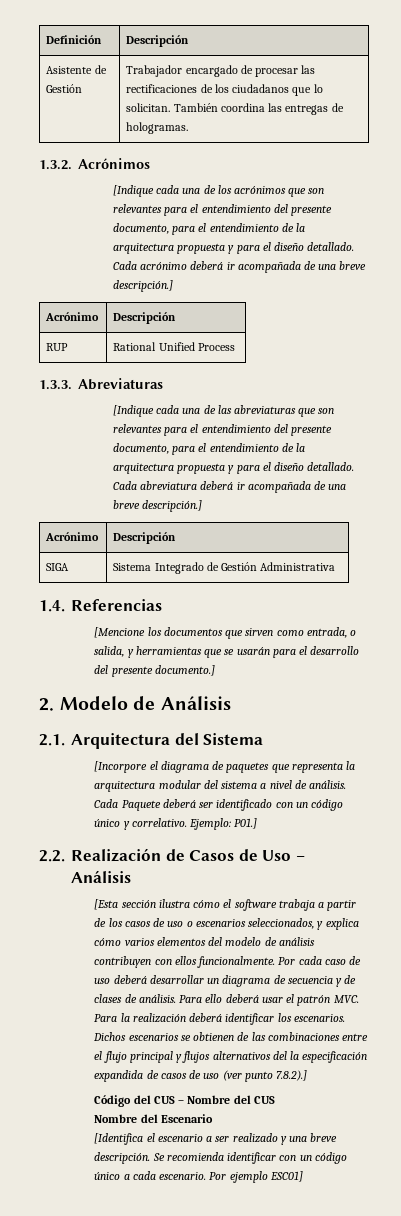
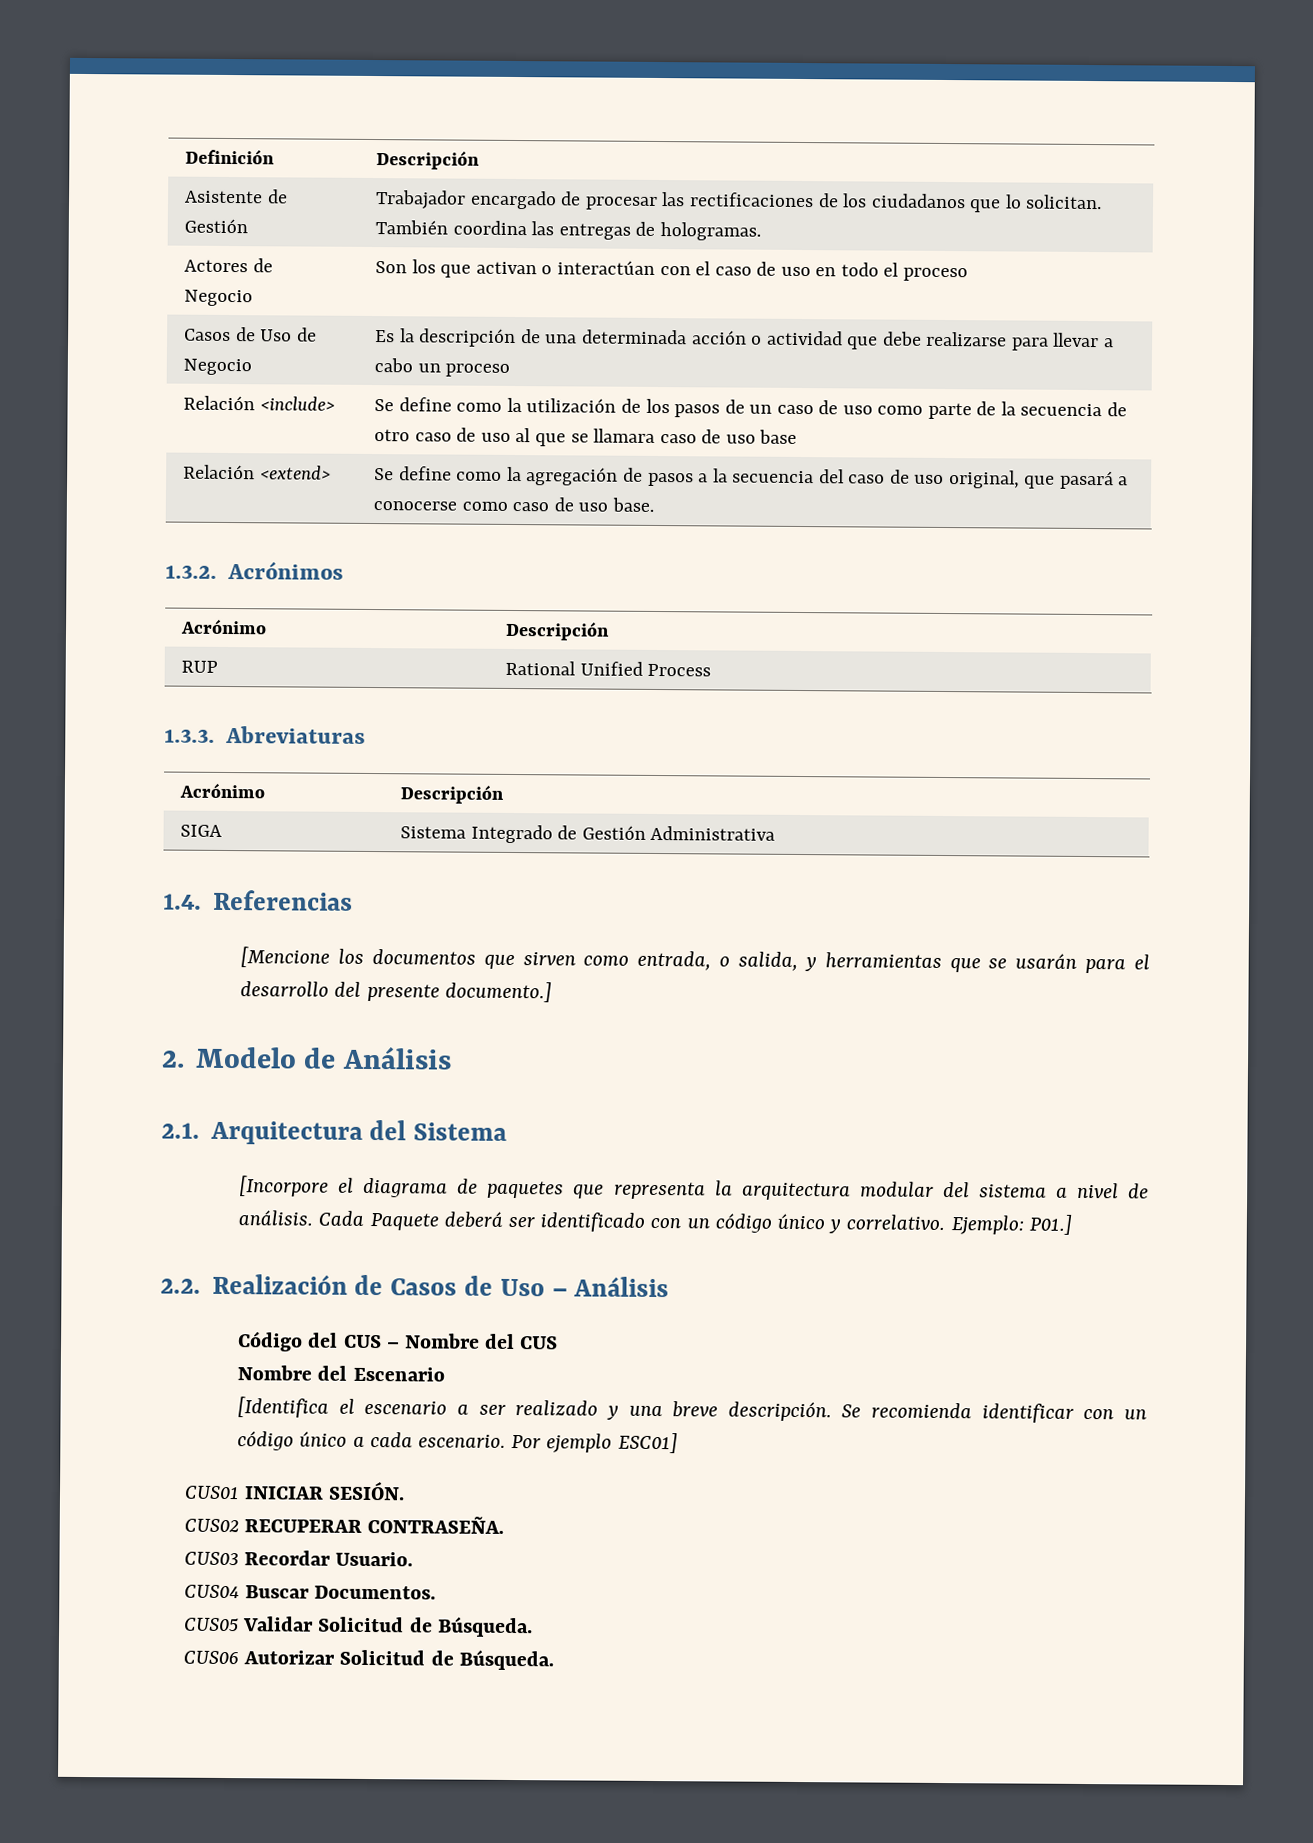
[39,158,150,170] [112,185,325,197] [112,204,333,216] [112,223,306,235] [112,242,355,254] [112,261,367,273] [112,280,173,292] // 1.3.2. Acrónimos // [Indique cada una de los acrónimos que son relevantes para el entendimiento del presente documento, para el entendimiento de la arquitectura propuesta y para el diseño detallado. Cada acrónimo deberá ir acompañada de una breve descripción.] -> [184,258,273,273] [184,289,254,307] [375,259,968,282] [184,327,317,342] [183,358,253,376] [375,328,1114,351] [374,358,511,377] [183,395,335,411] [374,397,1127,420] [374,427,798,447] [183,464,331,480] [374,466,1129,490] [373,497,654,512] [165,560,344,580] // Actores de Negocio | Son los que activan o interactúan con el caso de uso en todo el proceso // Casos de Uso de Negocio | Es la descripción de una determinada acción o actividad que debe realizarse para llevar a cabo un proceso // Relación <include> | Se define como la utilización de los pasos de un caso de uso como parte de la secuencia de otro caso de uso al que se llamara caso de uso base // Relación <extend> | Se define como la agregación de pasos a la secuencia del caso de uso original, que pasará a conocerse como caso de uso base. // 1.3.2. Acrónimos
[112,405,335,417] [112,424,333,436] [112,443,306,455] [112,462,355,474] [112,481,347,493] [112,500,203,512] // [Indique cada una de las abreviaturas que son relevantes para el entendimiento del presente documento, para el entendimiento de la arquitectura propuesta y para el diseño detallado. Cada abreviatura deberá ir acompañada de una breve descripción.] -> (366, 734) none
[94,899,357,911] [94,918,359,930] [94,937,315,946] [94,956,362,968] [94,975,357,987] [94,994,359,1006] [94,1013,345,1025] [93,1032,369,1041] [94,1051,368,1063] [94,1070,308,1082] // [Esta sección ilustra cómo el software trabaja a partir de los casos de uso o escenarios seleccionados, y explica cómo varios elementos del modelo de análisis contribuyen con ellos funcionalmente. Por cada caso de uso deberá desarrollar un diagrama de secuencia y de clases de análisis. Para ello deberá usar el patrón MVC. Para la realización deberá identificar los escenarios. Dichos escenarios se obtienen de las combinaciones entre el flujo principal y flujos alternativos del la especificación expandida de casos de uso (ver punto 7.8.2).] -> (670, 1287) none
(303, 1176) none -> [184,1481,406,1501] [184,1515,505,1534] [184,1550,414,1567] [184,1584,437,1600] [184,1616,533,1638] [183,1649,554,1671] // CUS01 INICIAR SESIÓN. // CUS02 RECUPERAR CONTRASEÑA. // CUS03 Recordar Usuario. // CUS04 Buscar Documentos. // CUS05 Validar Solicitud de Búsqueda. // CUS06 Autorizar Solicitud de Búsqueda.

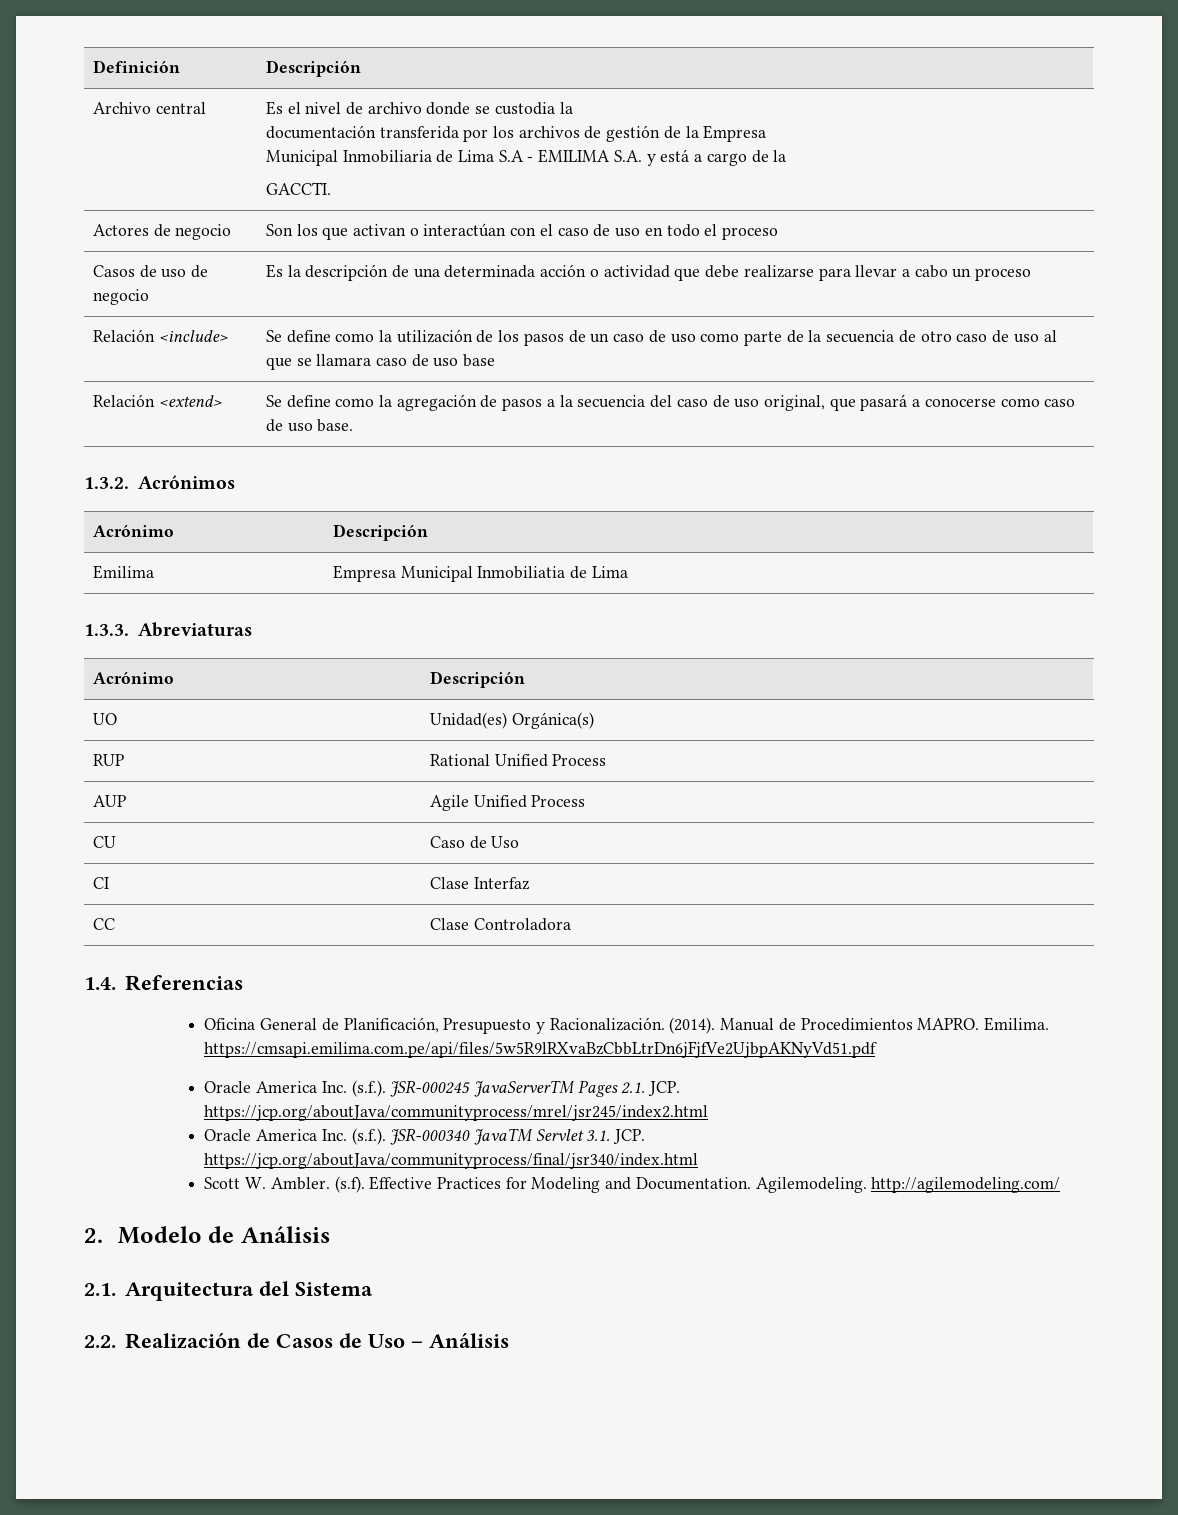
[185,189,288,204] [184,218,249,234] [375,190,1103,213] [375,220,761,241] Asistente de Gestión | Trabajador encargado de procesar las rectificaciones de los ciudadanos que lo solicitan. También coordina las entregas de hologramas. -> [92,102,206,114] [265,101,573,115] [265,125,767,142] [265,149,787,166] [265,182,331,195] Archivo central | Es el nivel de archivo donde se custodia la // documentación transferida por los archivos de gestión de la Empresa // Municipal Inmobiliaria de Lima S.A - EMILIMA S.A. y está a cargo de la // GACCTI.
[184,289,254,307] Negocio -> [175,224,232,240] negocio
[260,327,317,342] [183,358,253,376] Uso de Negocio -> [161,265,209,278] [92,289,149,305] uso de negocio
[181,660,219,673] [505,660,712,677] [164,725,366,744] [179,782,266,799] [400,784,505,804] [180,824,223,837] [400,824,776,844] [163,889,353,911] [240,946,1150,974] [240,981,552,1003] RUP | Rational Unified Process // 1.3.3. Abreviaturas // Acrónimo | Descripción // SIGA | Sistema Integrado de Gestión Administrativa // 1.4. Referencias // [Mencione los documentos que sirven como entrada, o salida, y herramientas que se usarán para el desarrollo del presente documento.] -> [92,565,154,579] [332,565,628,582] [84,622,252,637] [92,671,174,684] [429,671,525,688] [92,713,117,725] [429,712,594,729] [92,754,124,766] [429,754,607,767] [92,795,126,807] [429,795,586,811] [92,836,116,848] [429,836,520,849] [92,877,109,889] [429,877,530,890] [92,918,115,930] [429,918,571,931] [84,975,243,991] [204,1017,1050,1034] [204,1041,878,1058] [204,1080,681,1097] [204,1105,709,1121] [204,1128,646,1145] [204,1153,699,1169] [204,1176,1061,1193] Emilima | Empresa Municipal Inmobiliatia de Lima // 1.3.3. Abreviaturas // Acrónimo | Descripción // UO | Unidad(es) Orgánica(s) // RUP | Rational Unified Process // AUP | Agile Unified Process // CU | Caso de Uso // CI | Clase Interfaz // CC | Clase Controladora // 1.4. Referencias // Oficina General de Planificación, Presupuesto y Racionalización. (2014). Manual de Procedimientos MAPRO. Emilima. https://cmsapi.emilima.com.pe/api/files/5w5R9lRXvaBzCbbLtrDn6jFjfVe2UjbpAKNyVd51.pdf // Oracle America Inc. (s.f.). JSR-000245 JavaServerTM Pages 2.1. JCP. https://jcp.org/aboutJava/communityprocess/mrel/jsr245/index2.html // Oracle America Inc. (s.f.). JSR-000340 JavaTM Servlet 3.1. JCP. https://jcp.org/aboutJava/communityprocess/final/jsr340/index.html // Scott W. Ambler. (s.f). Effective Practices for Modeling and Documentation. Agilemodeling. http://agilemodeling.com/
[239,1175,1149,1201] [238,1210,1072,1235] // [Incorpore el diagrama de paquetes que representa la arquitectura modular del sistema a nivel de análisis. Cada Paquete deberá ser identificado con un código único y correlativo. Ejemplo: P01.] -> (373, 1289) none
[237,1331,559,1352] [237,1365,445,1382] [237,1396,1148,1423] [237,1431,678,1454] [184,1481,406,1501] [184,1515,505,1534] [184,1550,414,1567] [184,1584,437,1600] [184,1616,533,1638] [183,1649,554,1671] // Código del CUS – Nombre del CUS // Nombre del Escenario // [Identifica el escenario a ser realizado y una breve descripción. Se recomienda identificar con un código único a cada escenario. Por ejemplo ESC01] // CUS01 INICIAR SESIÓN. // CUS02 RECUPERAR CONTRASEÑA. // CUS03 Recordar Usuario. // CUS04 Buscar Documentos. // CUS05 Validar Solicitud de Búsqueda. // CUS06 Autorizar Solicitud de Búsqueda. -> (509, 1340) none

